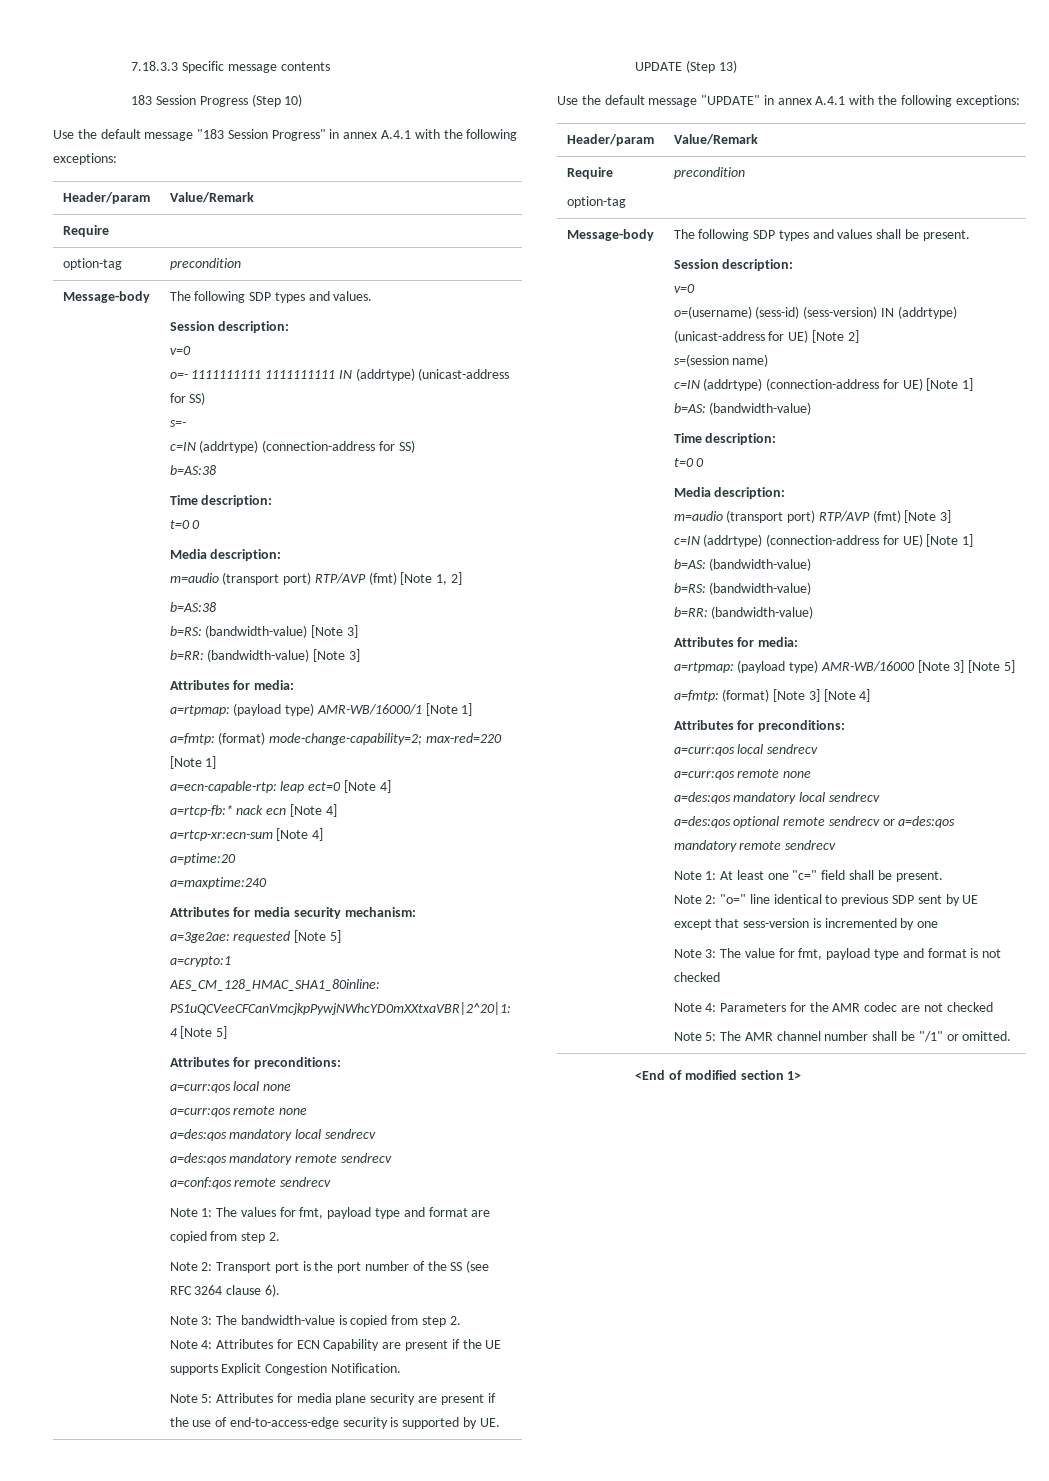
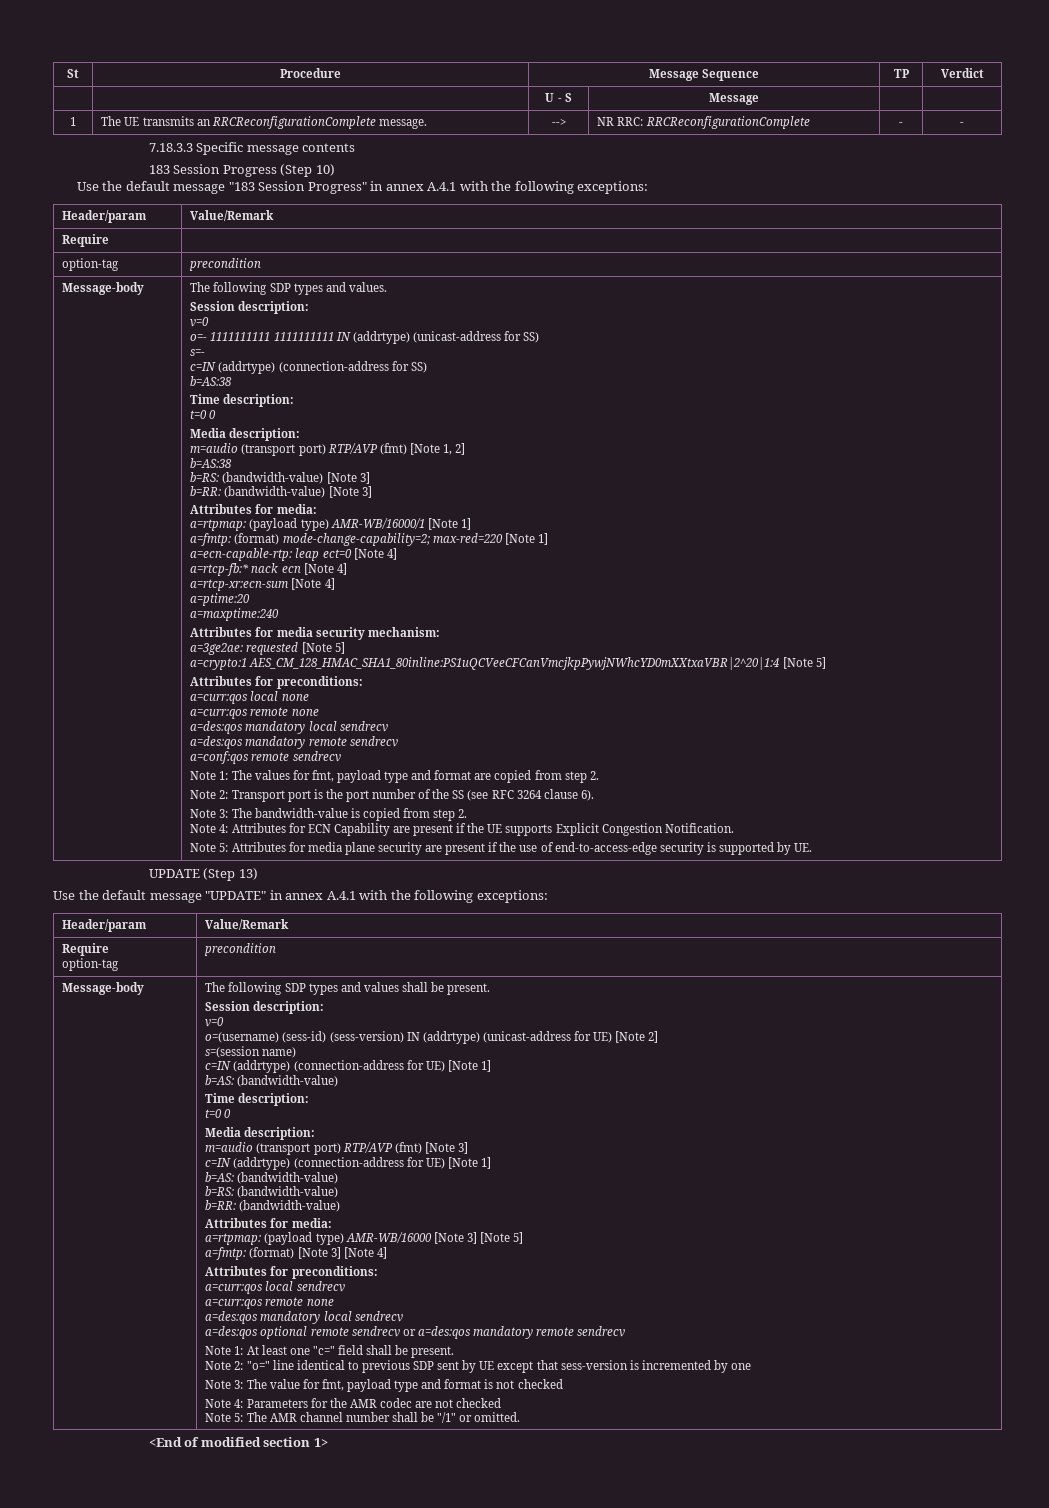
(131, 66) none -> [67,69,79,78] [280,68,341,78] [648,69,760,81] [893,69,909,78] [940,68,984,78] [545,93,572,102] [709,93,759,105] [70,117,76,126] [101,116,427,129] [551,119,566,126] [597,116,810,129] [899,122,903,126] [960,122,964,126] St | Procedure | Message Sequence | TP | Verdict // | | U - S | Message | | // 1 | The UE transmits an RRCReconfigurationComplete message. | --> | NR RRC: RRCReconfigurationComplete | - | - //

